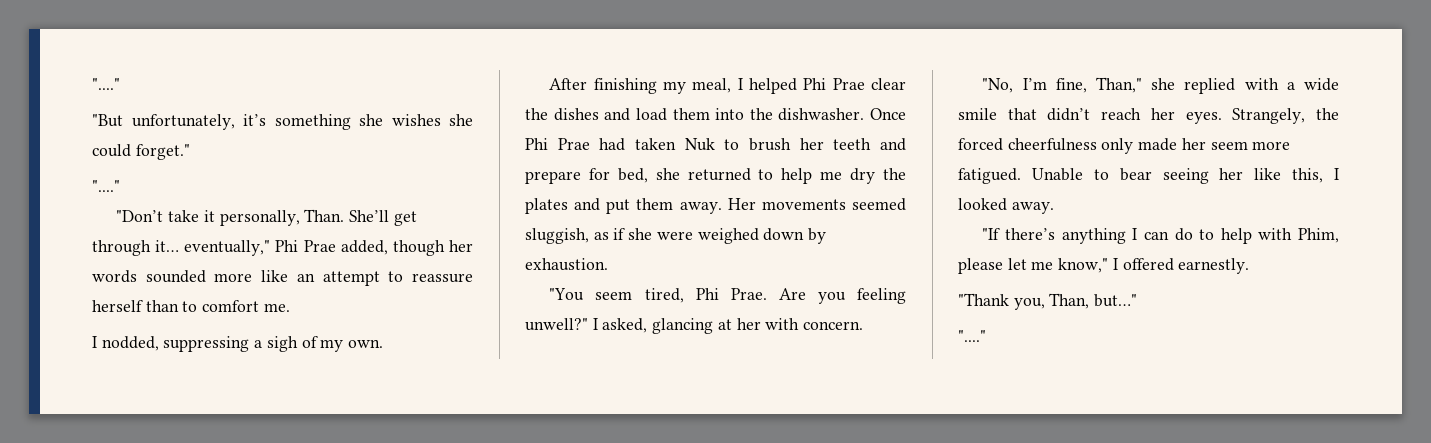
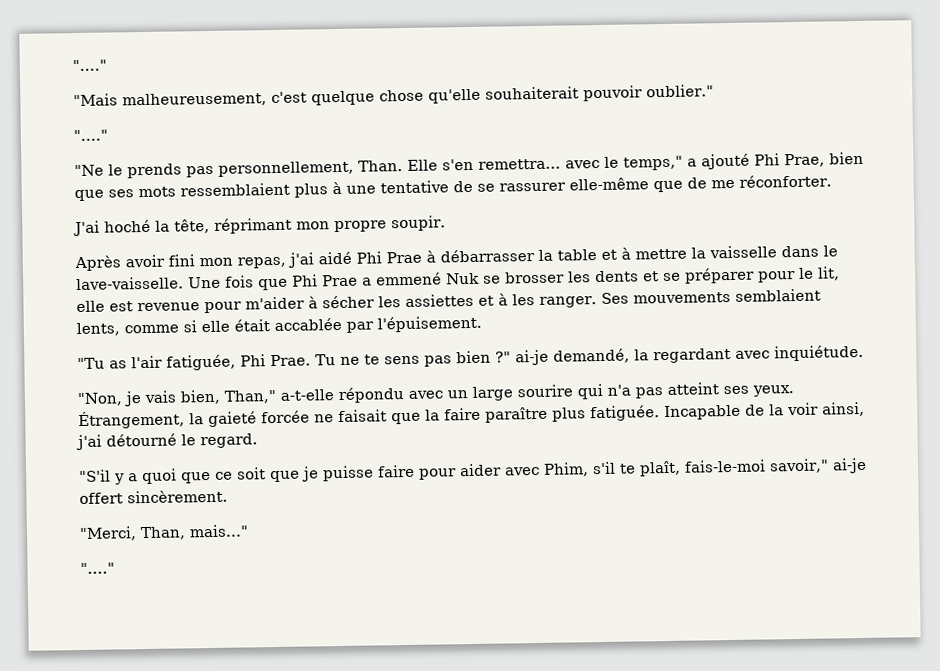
[92,78,120,90] [92,114,473,130] [92,144,190,160] [92,180,120,192] [116,209,417,226] [92,240,473,256] [92,270,474,286] [92,300,290,312] [92,336,384,352] [549,78,906,94] [525,108,906,121] [525,138,906,151] [525,168,906,184] [525,198,906,214] [525,228,827,244] [525,258,608,271] [549,288,906,304] [525,318,864,334] [982,77,1339,94] [958,108,1339,124] [958,138,1291,154] [958,168,1339,184] [958,198,1054,214] [982,228,1339,244] [958,258,1250,274] [958,293,1138,310] "...." // "But unfortunately, it’s something she wishes she could forget." // "...." // "Don’t take it personally, Than. She’ll get through it… eventually," Phi Prae added, though her words sounded more like an attempt to reassure herself than to comfort me. // I nodded, suppressing a sigh of my own. // After finishing my meal, I helped Phi Prae clear the dishes and load them into the dishwasher. Once Phi Prae had taken Nuk to brush her teeth and prepare for bed, she returned to help me dry the plates and put them away. Her movements seemed sluggish, as if she were weighed down by exhaustion. // "You seem tired, Phi Prae. Are you feeling unwell?" I asked, glancing at her with concern. // "No, I’m fine, Than," she replied with a wide smile that didn’t reach her eyes. Strangely, the forced cheerfulness only made her seem more fatigued. Unable to bear seeing her like this, I looked away. // "If there’s anything I can do to help with Phim, please let me know," I offered earnestly. // "Thank you, Than, but…" -> [72,59,107,72] [73,84,714,108] [73,129,108,142] [74,151,864,179] [74,174,832,202] [73,215,446,237] [74,245,838,272] [76,266,840,291] [76,288,821,314] [76,315,482,337] [77,344,864,371] [77,382,794,407] [78,401,865,430] [76,433,258,451] [79,457,867,485] [79,489,228,505] [79,524,249,542] "...." // "Mais malheureusement, c'est quelque chose qu'elle souhaiterait pouvoir oublier." // "...." // "Ne le prends pas personnellement, Than. Elle s'en remettra... avec le temps," a ajouté Phi Prae, bien que ses mots ressemblaient plus à une tentative de se rassurer elle-même que de me réconforter. // J'ai hoché la tête, réprimant mon propre soupir. // Après avoir fini mon repas, j'ai aidé Phi Prae à débarrasser la table et à mettre la vaisselle dans le lave-vaisselle. Une fois que Phi Prae a emmené Nuk se brosser les dents et se préparer pour le lit, elle est revenue pour m'aider à sécher les assiettes et à les ranger. Ses mouvements semblaient lents, comme si elle était accablée par l'épuisement. // "Tu as l'air fatiguée, Phi Prae. Tu ne te sens pas bien ?" ai-je demandé, la regardant avec inquiétude. // "Non, je vais bien, Than," a-t-elle répondu avec un large sourire qui n'a pas atteint ses yeux. Étrangement, la gaieté forcée ne faisait que la faire paraître plus fatiguée. Incapable de la voir ainsi, j'ai détourné le regard. // "S'il y a quoi que ce soit que je puisse faire pour aider avec Phim, s'il te plaît, fais-le-moi savoir," ai-je offert sincèrement. // "Merci, Than, mais..."

